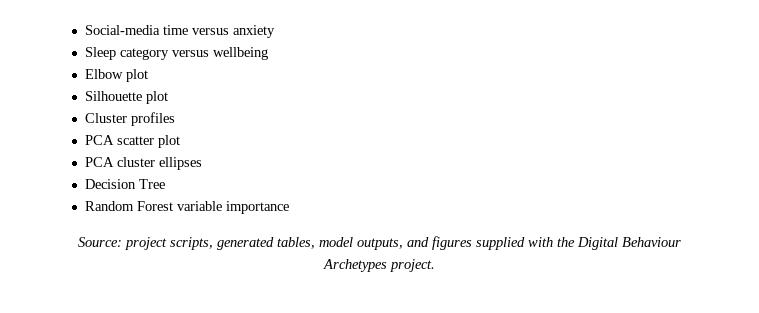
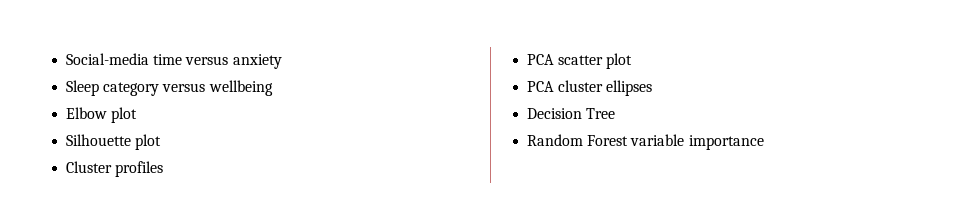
[78,236,681,250] [323,259,435,272] // Source: project scripts, generated tables, model outputs, and figures supplied with the Digital Behaviour Archetypes project. -> (764, 142) none

